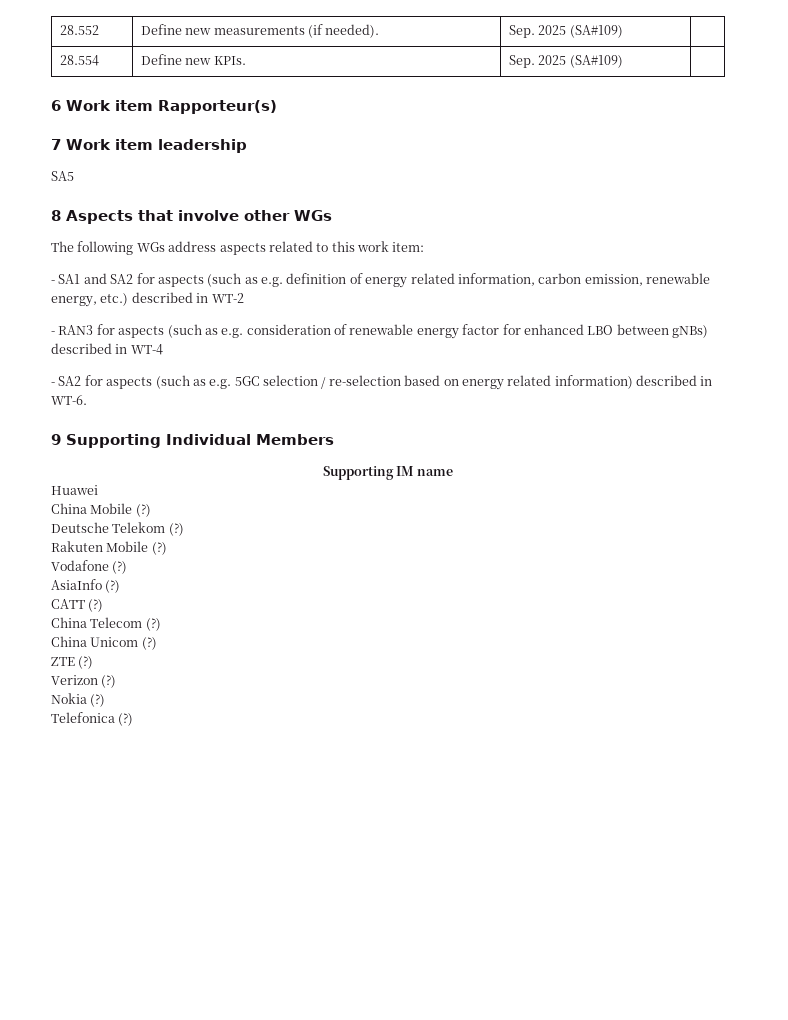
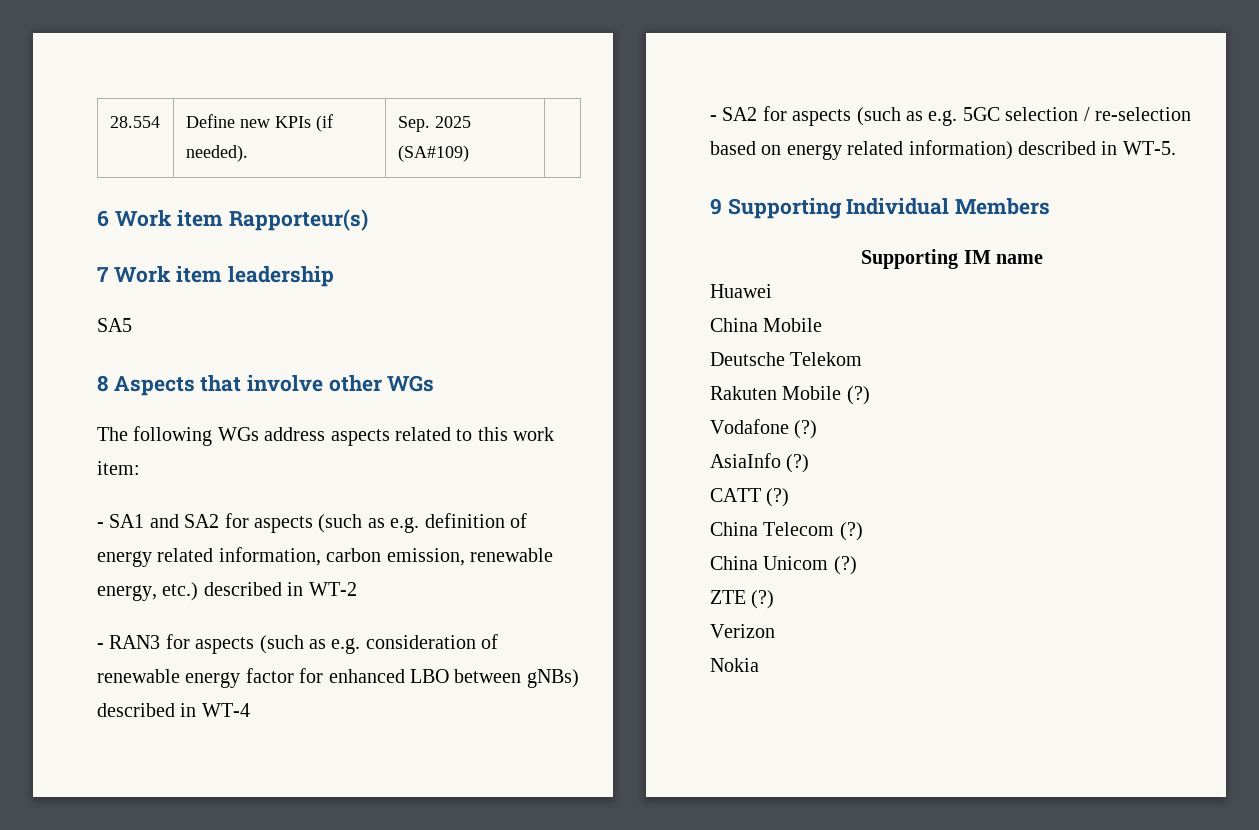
[59,25,99,35] [140,24,380,38] [508,25,623,38] 28.552 | Define new measurements (if needed). | Sep. 2025 (SA#109) | // -> (109, 122) none
[213,56,246,65] KPIs. -> [274,114,333,132] [185,145,248,162] KPIs (if needed).
[51,395,87,405] WT-6. -> [1122,141,1176,155] WT-5.
[135,504,151,517] (?) -> (823, 325) none
[168,523,184,536] (?) -> (863, 359) none
[101,675,117,688] (?) -> (775, 631) none
[90,694,106,707] [51,712,134,726] (?) // Telefonica (?) -> (759, 665) none

